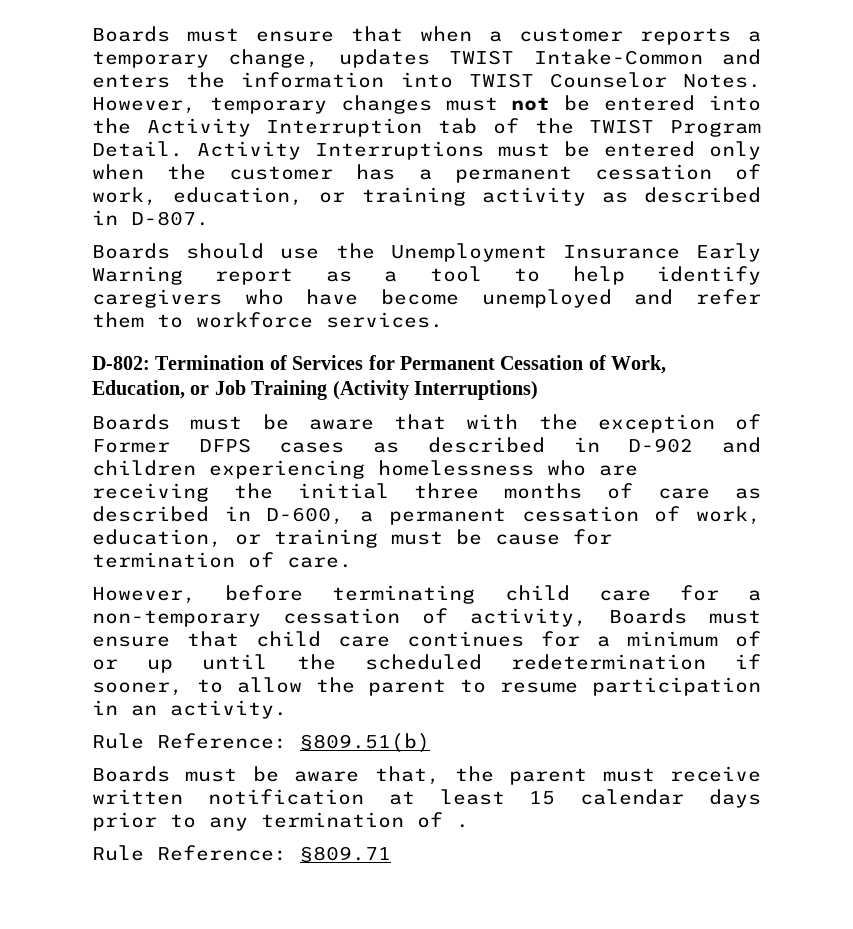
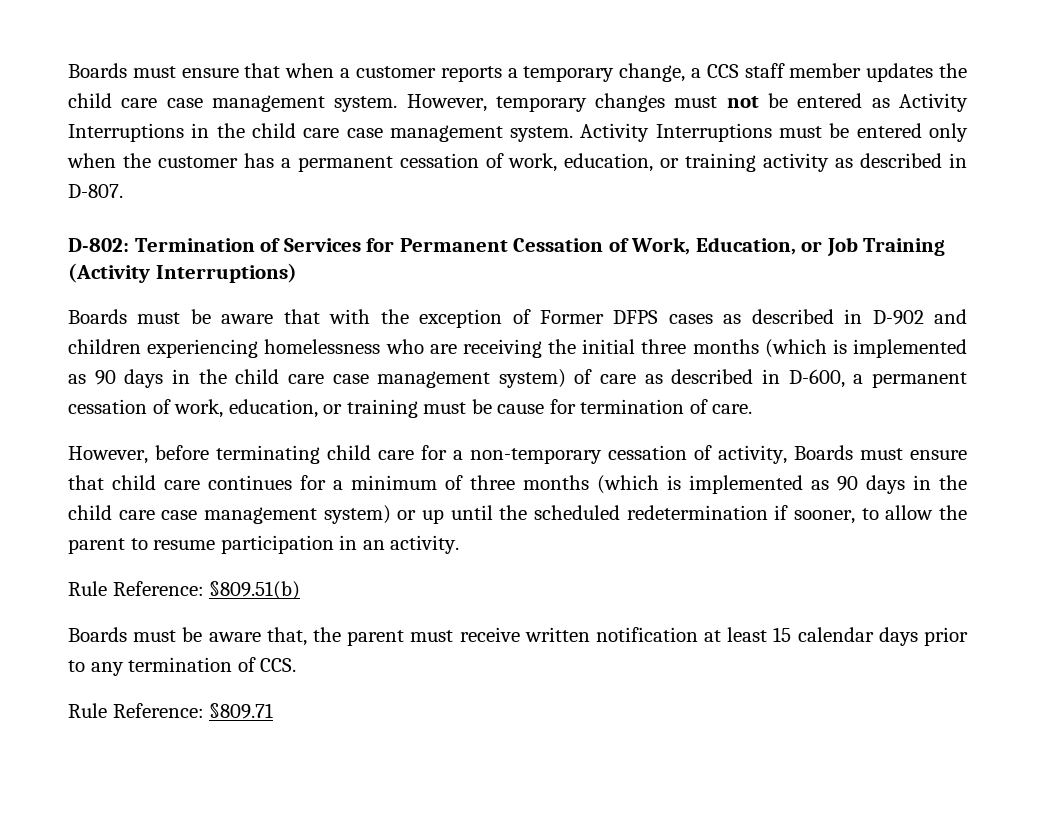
[338,49,761,68] [92,72,762,88] updates TWIST Intake-Common and enters the information into TWIST Counselor Notes. -> [690,63,967,82] [68,93,398,112] a CCS staff member updates the child care case management system.
[709,95,761,111] [92,118,761,137] [92,141,183,157] into the Activity Interruption tab of the TWIST Program Detail. -> [871,93,968,112] [68,123,574,142] as Activity Interruptions in the child care case management system.
[92,243,761,262] [92,266,762,285] [92,289,761,308] [92,312,443,328] // Boards should use the Unemployment Insurance Early Warning report as a tool to help identify caregivers who have become unemployed and refer them to workforce services. -> (123, 191) none
(582, 491) none -> [764,339,967,358] [68,369,566,388] (which is implemented as 90 days in the child care case management system)
(761, 639) none -> [470,475,967,494] [68,505,391,524] three months (which is implemented as 90 days in the child care case management system)
[456,824,469,828] . -> [260,658,297,672] CCS.

